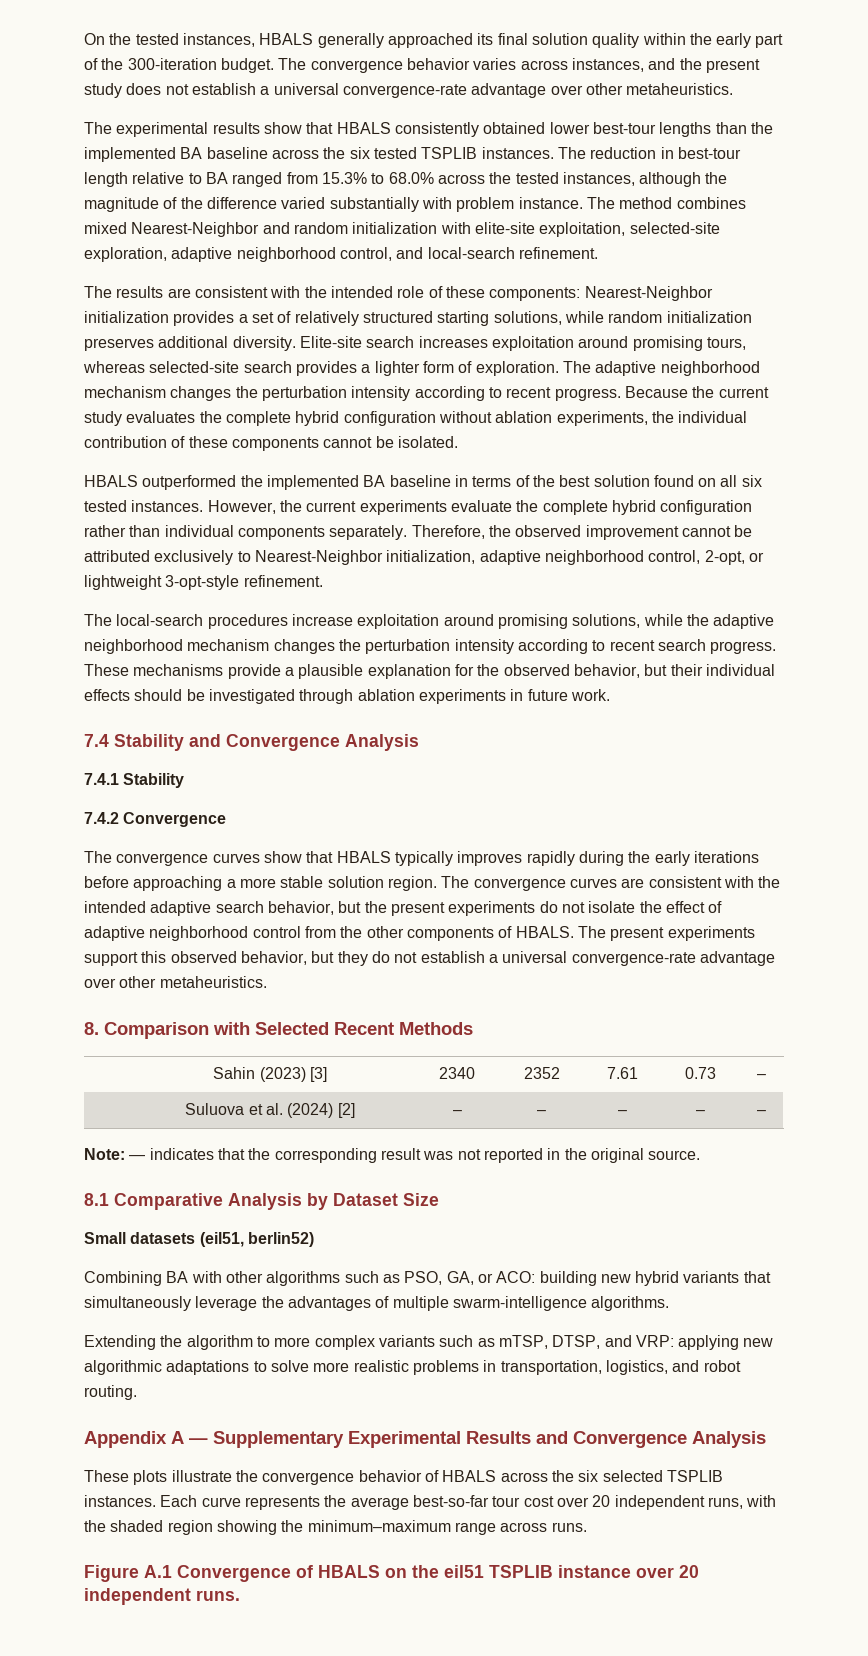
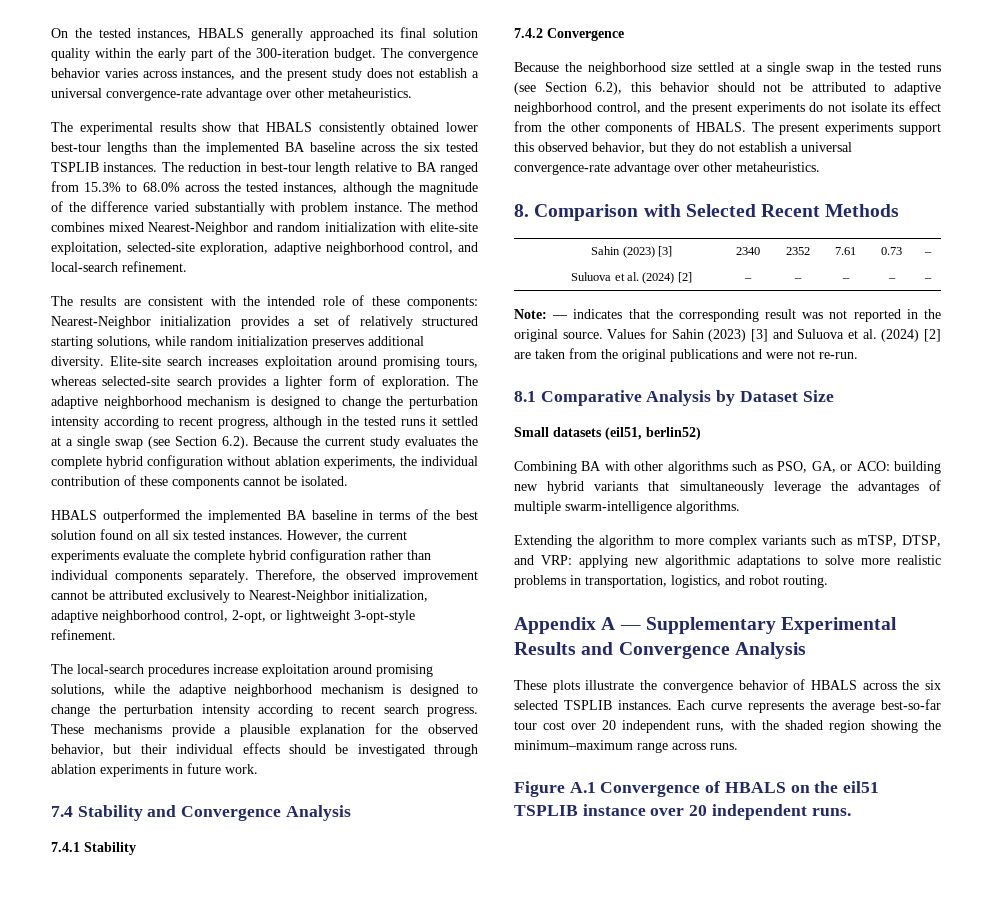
[170,386,621,401] changes the perturbation intensity according to recent progress. -> [255,396,478,409] [51,416,478,429] [51,436,249,449] is designed to change the perturbation intensity according to recent progress, although in the tested runs it settled at a single swap (see Section 6.2).
[273,639,335,654] changes -> [392,684,478,697] [51,704,90,717] is designed to change
[84,851,759,866] [84,876,781,891] [84,901,362,916] The convergence curves show that HBALS typically improves rapidly during the early iterations before approaching a more stable solution region. The convergence curves are consistent with the intended adaptive search behavior, but -> [514,62,941,75] [514,82,941,95] [514,102,666,115] Because the neighborhood size settled at a single swap in the tested runs (see Section 6.2), this behavior should not be attributed to adaptive neighborhood control, and
[639,901,723,913] [84,926,301,941] the effect of adaptive neighborhood control -> [891,101,941,112] its effect
(701, 1155) none -> [607,328,941,342] [514,348,858,362] Values for Sahin (2023) [3] and Suluova et al. (2024) [2] are taken from the original publications and were not re-run.

